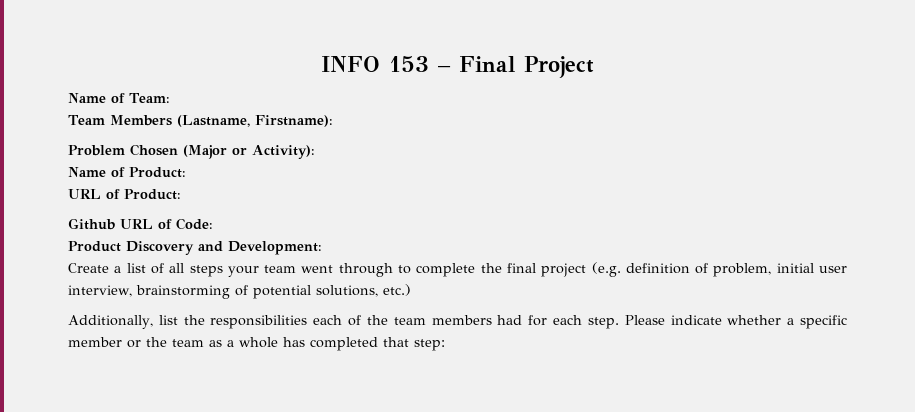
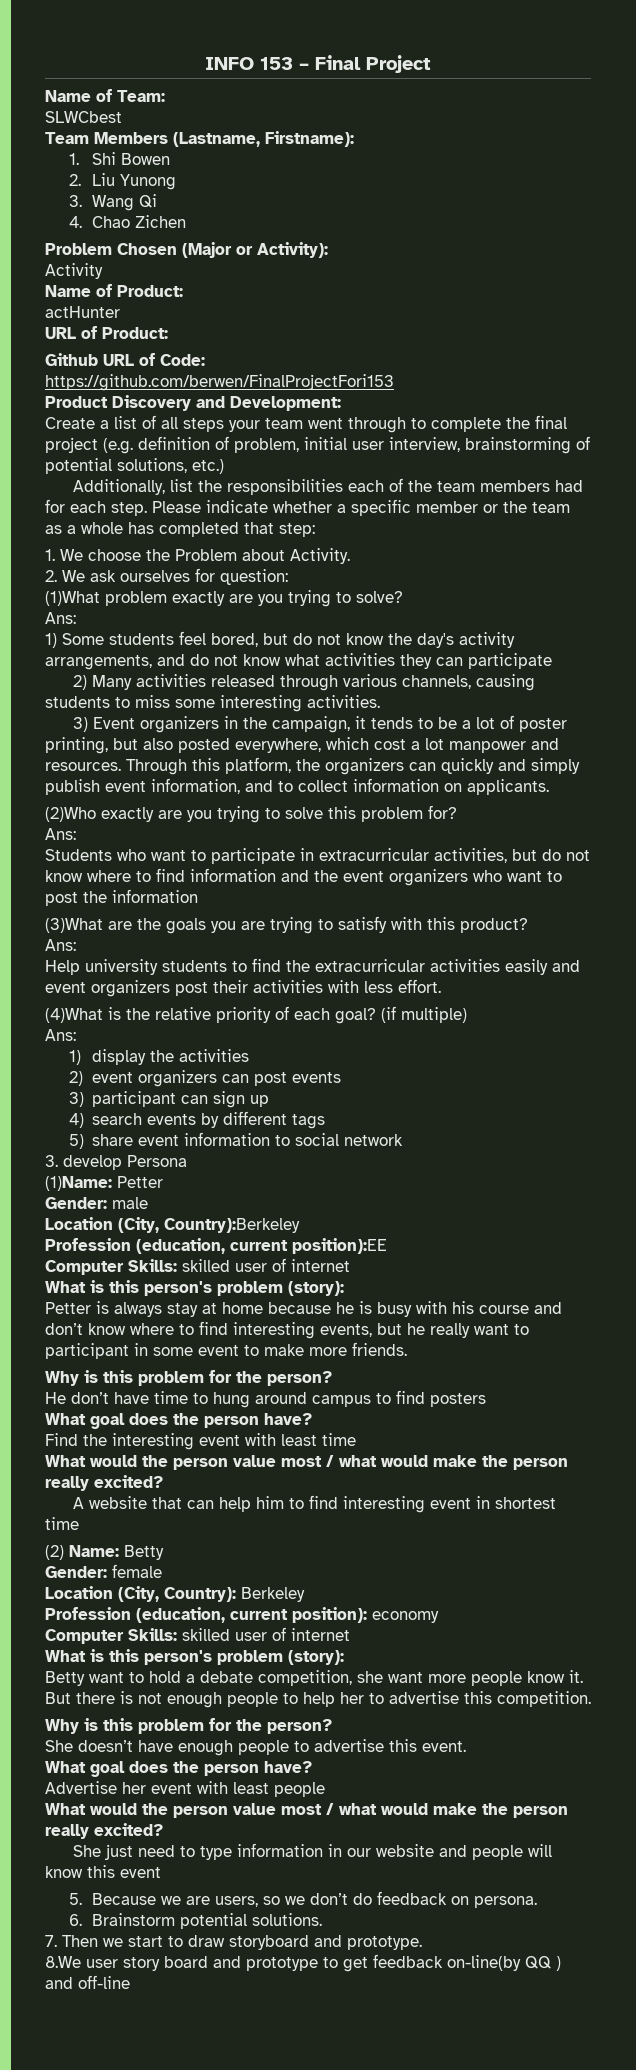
(170, 98) none -> [45,111,122,123] // SLWCbest
(333, 121) none -> [68,152,171,165] [68,173,177,190] [68,194,158,211] [68,215,187,228] // 1. Shi Bowen // 2. Liu Yunong // 3. Wang Qi // 4. Chao Zichen
(315, 152) none -> [45,263,103,279] // Activity
(186, 172) none -> [45,306,120,318] // actHunter
(213, 224) none -> [45,374,394,391] // https://github.com/berwen/FinalProjectFori153
(445, 345) none -> [45,548,350,564] [45,568,288,585] [45,590,403,607] [45,612,76,624] [45,631,515,648] [45,653,552,670] [72,674,535,691] [45,695,380,712] [72,715,567,733] [45,737,559,754] [45,757,580,775] [45,778,549,795] [45,805,457,823] [45,828,76,840] [45,848,590,864] [45,868,562,886] [45,889,198,906] [45,916,528,934] [45,939,76,951] [45,958,580,975] [45,979,441,997] [45,1006,467,1024] [45,1029,76,1041] [68,1049,250,1065] [68,1070,342,1087] [68,1091,270,1108] [68,1111,326,1129] [68,1132,404,1149] [45,1155,187,1170] [45,1176,163,1191] [45,1197,148,1209] [45,1217,300,1233] [45,1238,387,1254] [45,1258,350,1275] [45,1280,344,1296] [45,1301,562,1317] [45,1321,529,1339] [45,1342,407,1359] [45,1370,332,1386] [45,1390,486,1408] [45,1413,312,1429] [45,1433,356,1450] [45,1455,568,1470] [45,1475,163,1491] [72,1495,556,1513] [45,1517,79,1530] [45,1545,164,1560] [45,1564,162,1578] [45,1586,305,1602] [45,1607,439,1623] [45,1627,350,1644] [45,1649,344,1665] [45,1670,583,1686] [45,1691,591,1708] [45,1718,332,1734] [45,1739,466,1756] [45,1761,312,1777] [45,1781,325,1797] [45,1803,568,1818] [45,1823,163,1839] [72,1843,552,1860] [45,1865,161,1878] [68,1891,538,1908] [68,1913,323,1929] [45,1935,422,1950] [45,1954,561,1972] [45,1975,130,1989] // 1. We choose the Problem about Activity. // 2. We ask ourselves for question: // (1)What problem exactly are you trying to solve? // Ans: // 1) Some students feel bored, but do not know the day's activity arrangements, and do not know what activities they can participate // 2) Many activities released through various channels, causing students to miss some interesting activities. // 3) Event organizers in the campaign, it tends to be a lot of poster printing, but also posted everywhere, which cost a lot manpower and resources. Through this platform, the organizers can quickly and simply publish event information, and to collect information on applicants. // (2)Who exactly are you trying to solve this problem for? // Ans: // Students who want to participate in extracurricular activities, but do not know where to find information and the event organizers who want to post the information // (3)What are the goals you are trying to satisfy with this product? // Ans: // Help university students to find the extracurricular activities easily and event organizers post their activities with less effort. // (4)What is the relative priority of each goal? (if multiple) // Ans: // 1) display the activities // 2) event organizers can post events // 3) participant can sign up // 4) search events by different tags // 5) share event information to social network // 3. develop Persona // (1)Name: Petter // Gender: male // Location (City, Country):Berkeley // Profession (education, current position):EE // Computer Skills: skilled user of internet // What is this person's problem (story): // Petter is always stay at home because he is busy with his course and don’t know where to find interesting events, but he really want to participant in some event to make more friends. // Why is this problem for the person? // He don’t have time to hung around campus to find posters // What goal does the person have? // Find the interesting event with least time // What would the person value most / what would make the person really excited? // A website that can help him to find interesting event in shortest time // (2) Name: Betty // Gender: female // Location (City, Country): Berkeley // Profession (education, current position): economy // Computer Skills: skilled user of internet // What is this person's problem (story): // Betty want to hold a debate competition, she want more people know it. But there is not enough people to help her to advertise this competition. // Why is this problem for the person? // She doesn’t have enough people to advertise this event. // What goal does the person have? // Advertise her event with least people // What would the person value most / what would make the person really excited? // She just need to type information in our website and people will know this event // 5. Because we are users, so we don’t do feedback on persona. // 6. Brainstorm potential solutions. // 7. Then we start to draw storyboard and prototype. // 8.We user story board and prototype to get feedback on-line(by QQ ) and off-line

